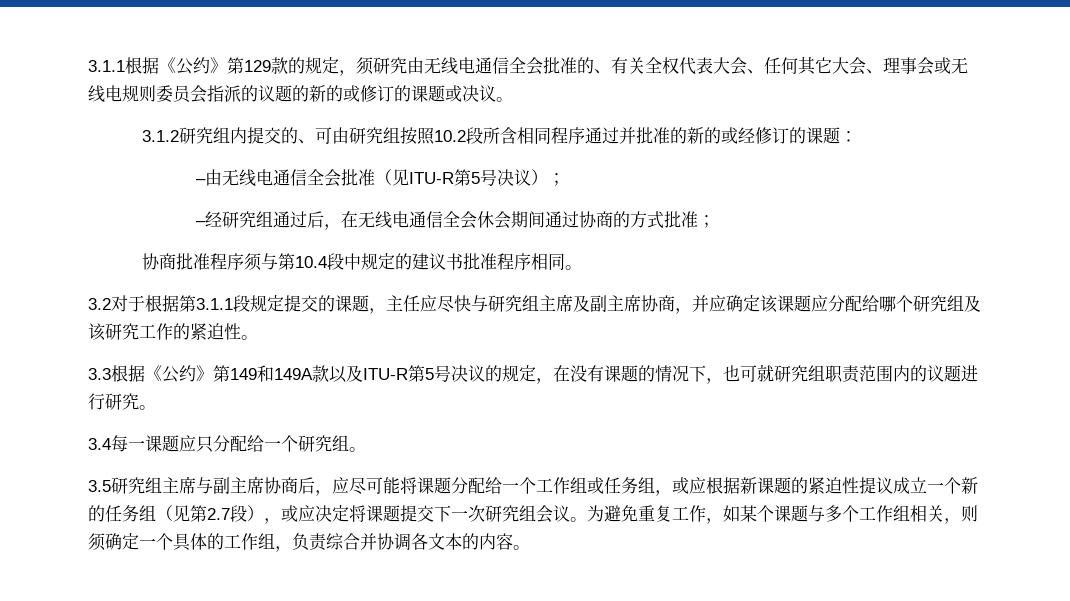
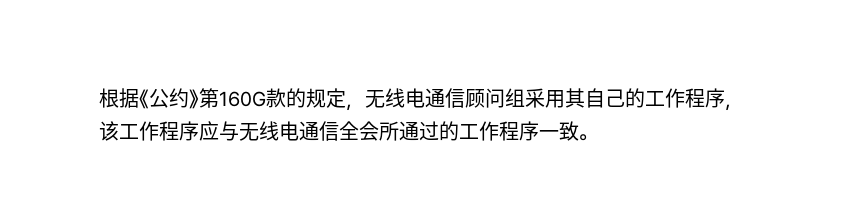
[88,57,271,75] 3.1.1根据《公约》第129 -> [99,88,266,109] 根据《公约》第160G
[356,56,968,75] [88,85,513,103] [142,127,858,145] [196,169,566,187] [196,211,716,230] [142,253,583,271] [88,294,981,314] [88,323,258,341] [88,364,978,384] [88,393,156,410] [88,435,366,453] [88,476,978,496] [88,505,978,524] [88,533,513,552] 须研究由无线电通信全会批准的、有关全权代表大会、任何其它大会、理事会或无线电规则委员会指派的议题的新的或修订的课题或决议。 // 3.1.2研究组内提交的、可由研究组按照10.2段所含相同程序通过并批准的新的或经修订的课题： // –由无线电通信全会批准（见ITU-R第5号决议）； // –经研究组通过后，在无线电通信全会休会期间通过协商的方式批准； // 协商批准程序须与第10.4段中规定的建议书批准程序相同。 // 3.2对于根据第3.1.1段规定提交的课题，主任应尽快与研究组主席及副主席协商，并应确定该课题应分配给哪个研究组及该研究工作的紧迫性。 // 3.3根据《公约》第149和149A款以及ITU-R第5号决议的规定，在没有课题的情况下，也可就研究组职责范围内的议题进行研究。 // 3.4每一课题应只分配给一个研究组。 // 3.5研究组主席与副主席协商后，应尽可能将课题分配给一个工作组或任务组，或应根据新课题的紧迫性提议成立一个新的任务组（见第2.7段），或应决定将课题提交下一次研究组会议。为避免重复工作，如某个课题与多个工作组相关，则须确定一个具体的工作组，负责综合并协调各文本的内容 -> [365,88,744,111] [99,121,579,141] 无线电通信顾问组采用其自己的工作程序，该工作程序应与无线电通信全会所通过的工作程序一致

